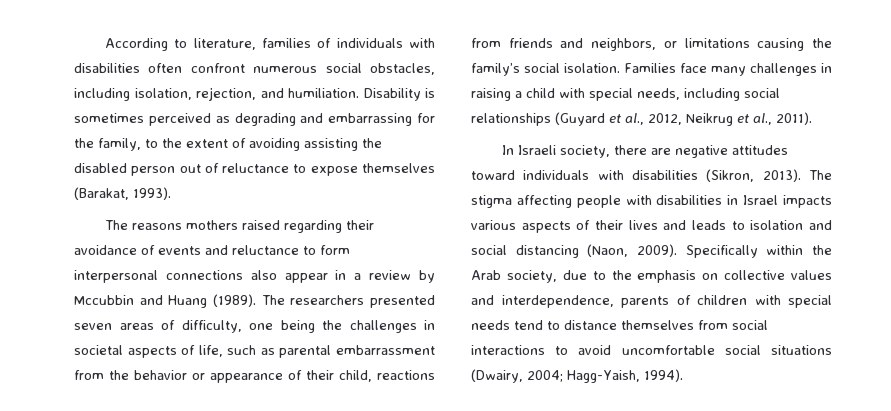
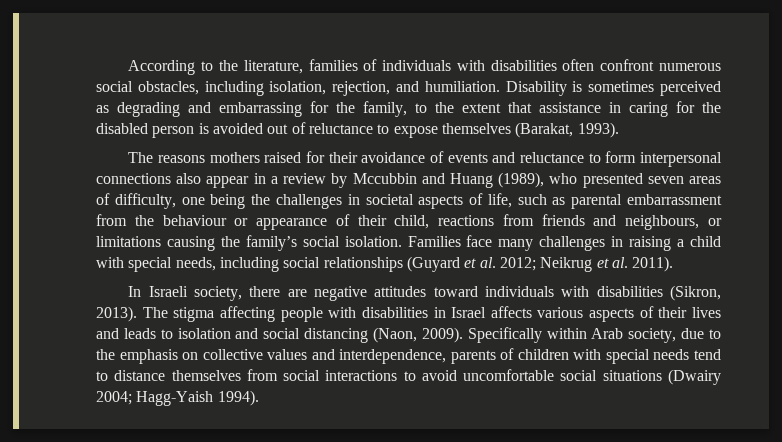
(188, 43) none -> [218,60,238,71] the
[232,138,358,151] of avoiding assisting -> [508,101,695,117] that assistance in caring for
(176, 171) none -> [198,123,263,134] is avoided
[283,220,342,233] regarding -> [306,151,326,163] for
[213,294,365,307] (1989). The researchers -> [498,172,578,188] (1989), who
[134,370,187,380] behavior -> [162,215,227,226] behaviour
[591,38,657,51] neighbors, -> [625,215,700,230] neighbours,
[625,113,682,125] al., 2012, -> [479,257,536,271] al. 2012;
[753,113,772,125] al., -> [611,257,628,268] al.
[783,195,832,208] impacts -> [490,306,532,318] affects
[812,245,832,255] the -> (587, 333) none
[471,369,640,383] (Dwairy, 2004; Hagg-Yaish, -> [667,369,721,385] [96,391,214,406] (Dwairy 2004; Hagg-Yaish

